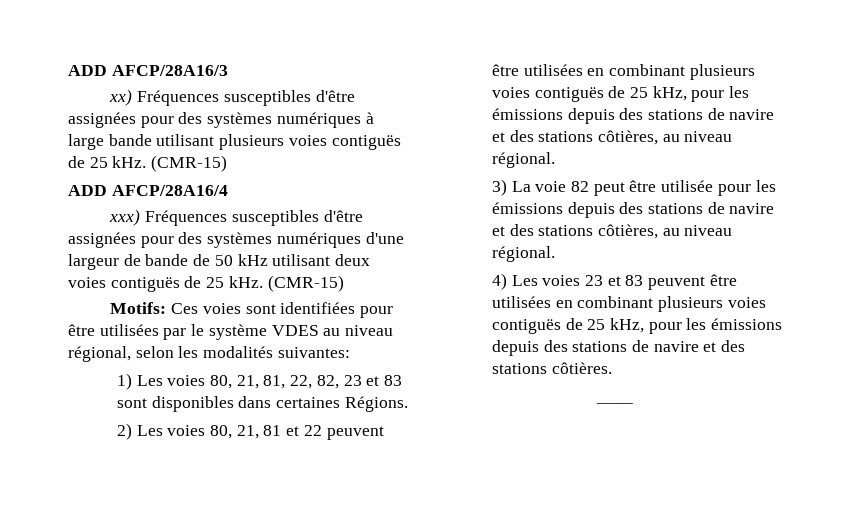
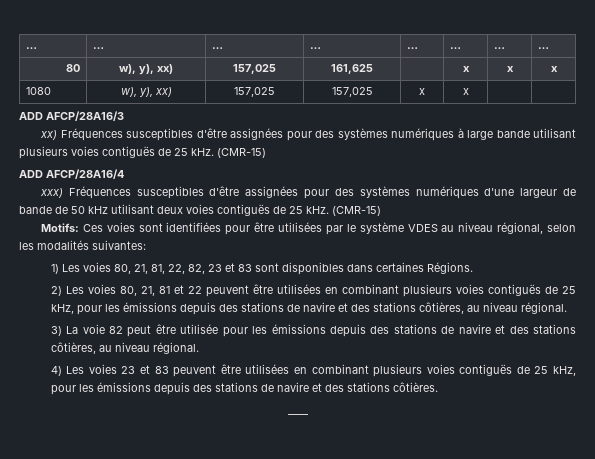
(68, 70) none -> [25,47,37,49] [92,47,104,49] [211,47,223,49] [309,47,321,49] [406,47,418,49] [449,47,461,49] [493,47,505,49] [537,47,549,49] [66,64,81,72] [119,64,173,75] [233,64,276,74] [331,64,373,74] [462,66,470,72] [506,66,514,72] [550,66,558,72] [25,87,51,95] [120,87,172,97] [234,87,275,97] [331,87,373,97] [419,88,425,95] [462,88,469,95] … | … | … | … | … | … | … | … // 80 | w), y), xx) | 157,025 | 161,625 | | x | x | x // 1080 | w), y), xx) | 157,025 | 157,025 | x | x | | //

